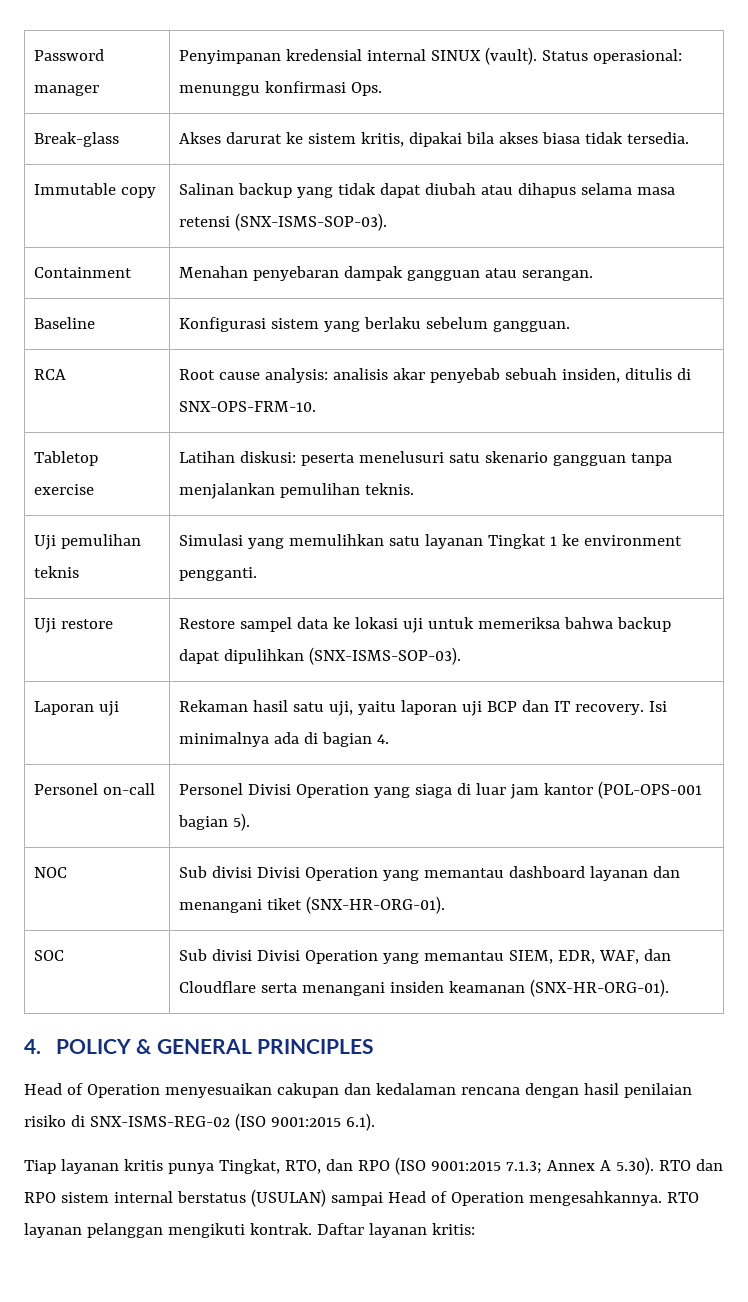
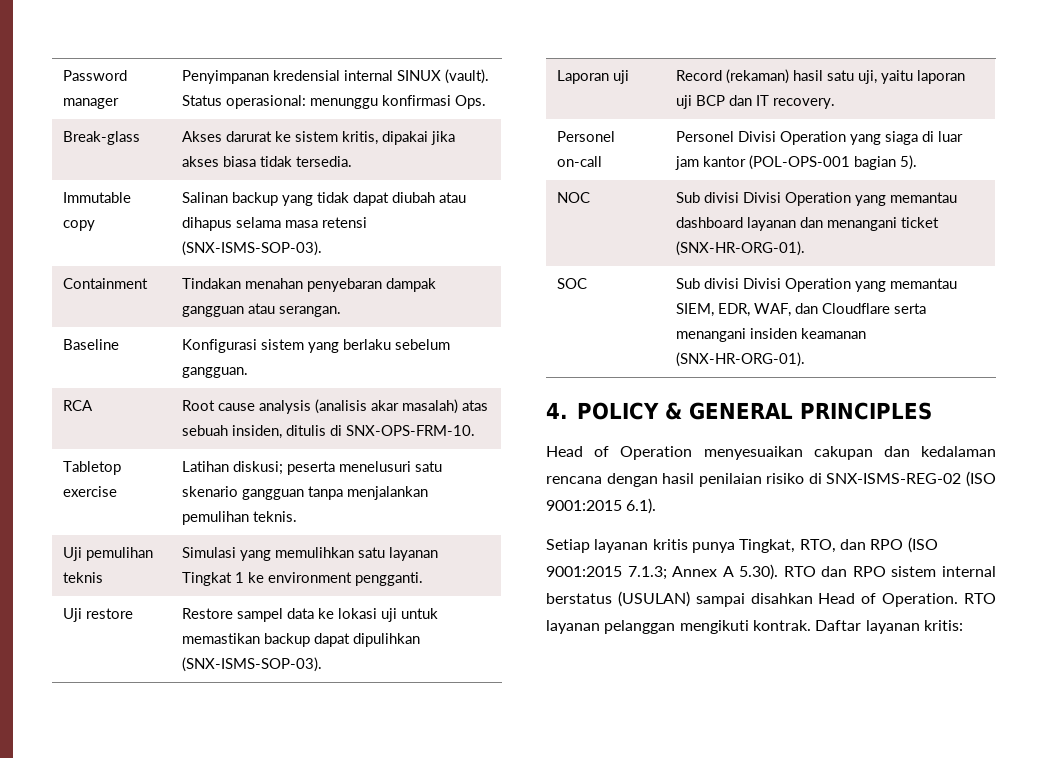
[465,132,494,144] bila -> [431,131,456,145] jika
[178,266,248,278] Menahan -> [182,278,304,289] Tindakan menahan
[264,368,500,383] analysis: analisis akar penyebab -> [259,399,489,414] analysis (analisis akar masalah) atas
[239,451,296,463] diskusi: -> [233,461,284,475] diskusi;
[477,617,613,629] memeriksa bahwa -> [182,633,261,644] memastikan
[178,700,248,712] Rekaman -> [676,69,790,84] Record (rekaman)
[648,701,667,712] [178,732,389,747] Isi minimalnya ada di bagian 4. -> (836, 103) none
[266,898,302,910] tiket -> [901,217,940,228] ticket
[24,1160,56,1174] Tiap -> [546,539,590,553] Setiap
[387,1191,662,1206] Head of Operation mengesahkannya. -> [750,593,959,607] disahkan Head of Operation.

